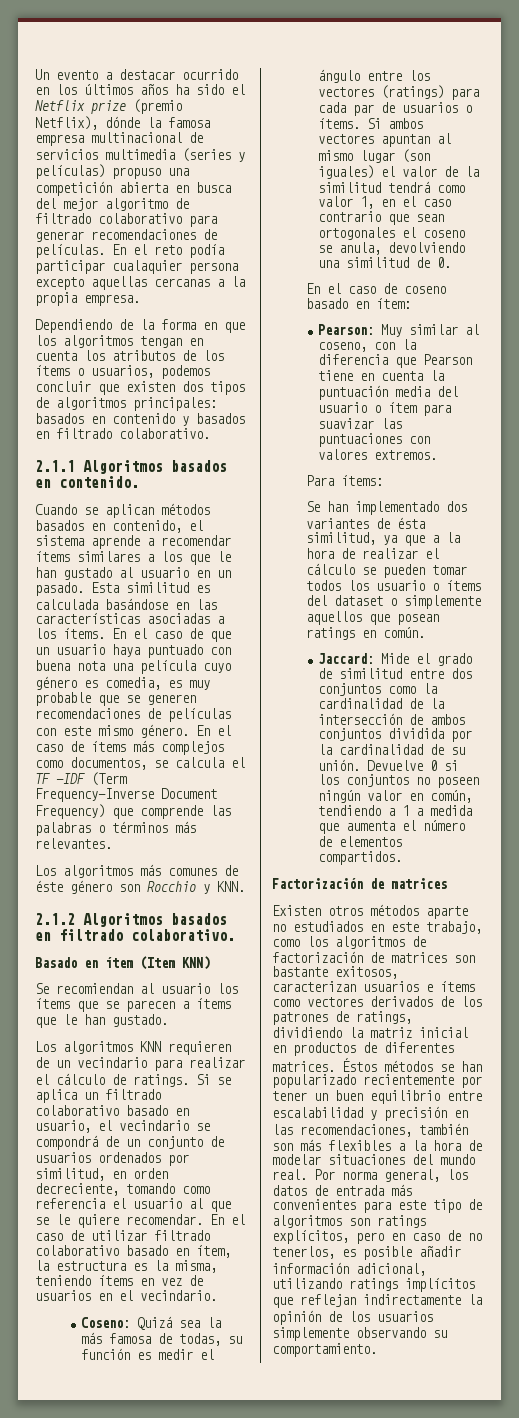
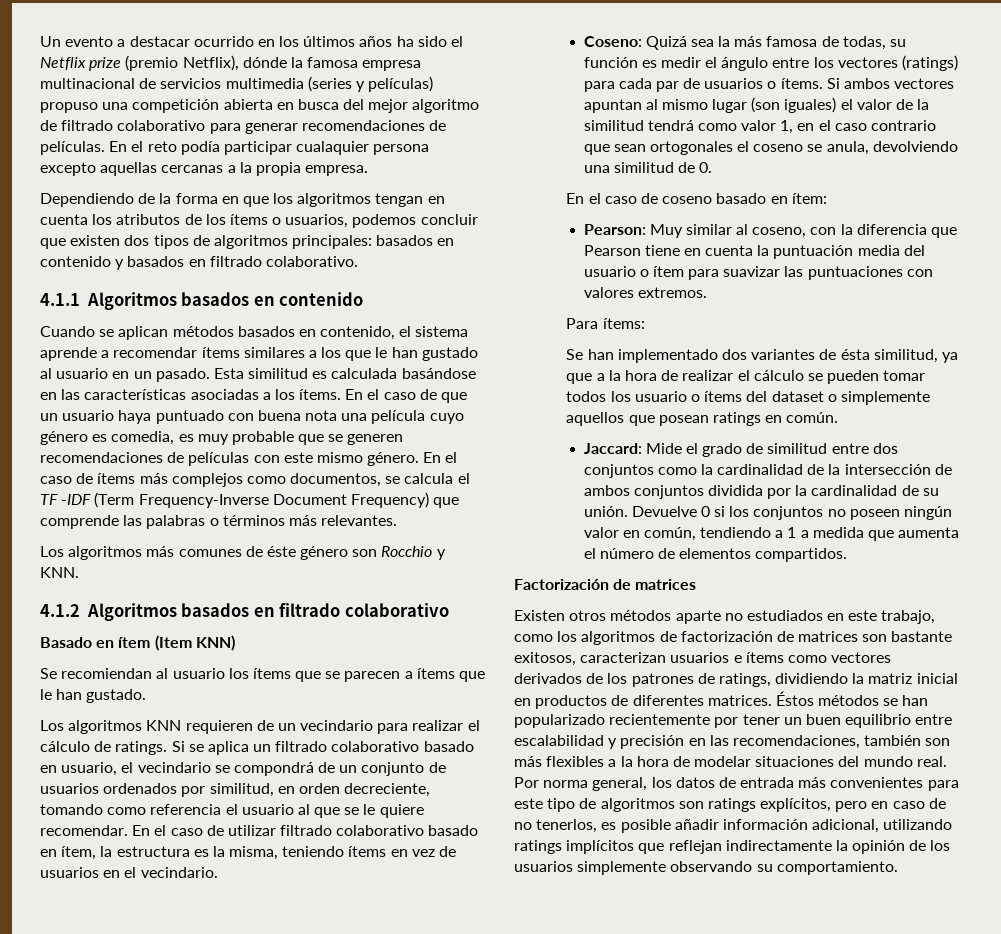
[35,460,227,474] [35,476,139,488] 2.1.1 Algoritmos basados en contenido. -> [40,292,364,310] 4.1.1 Algoritmos basados en contenido
[35,913,75,925] 2.1.2 -> [40,604,80,617] 4.1.2
[131,929,235,941] colaborativo. -> [344,603,449,617] colaborativo

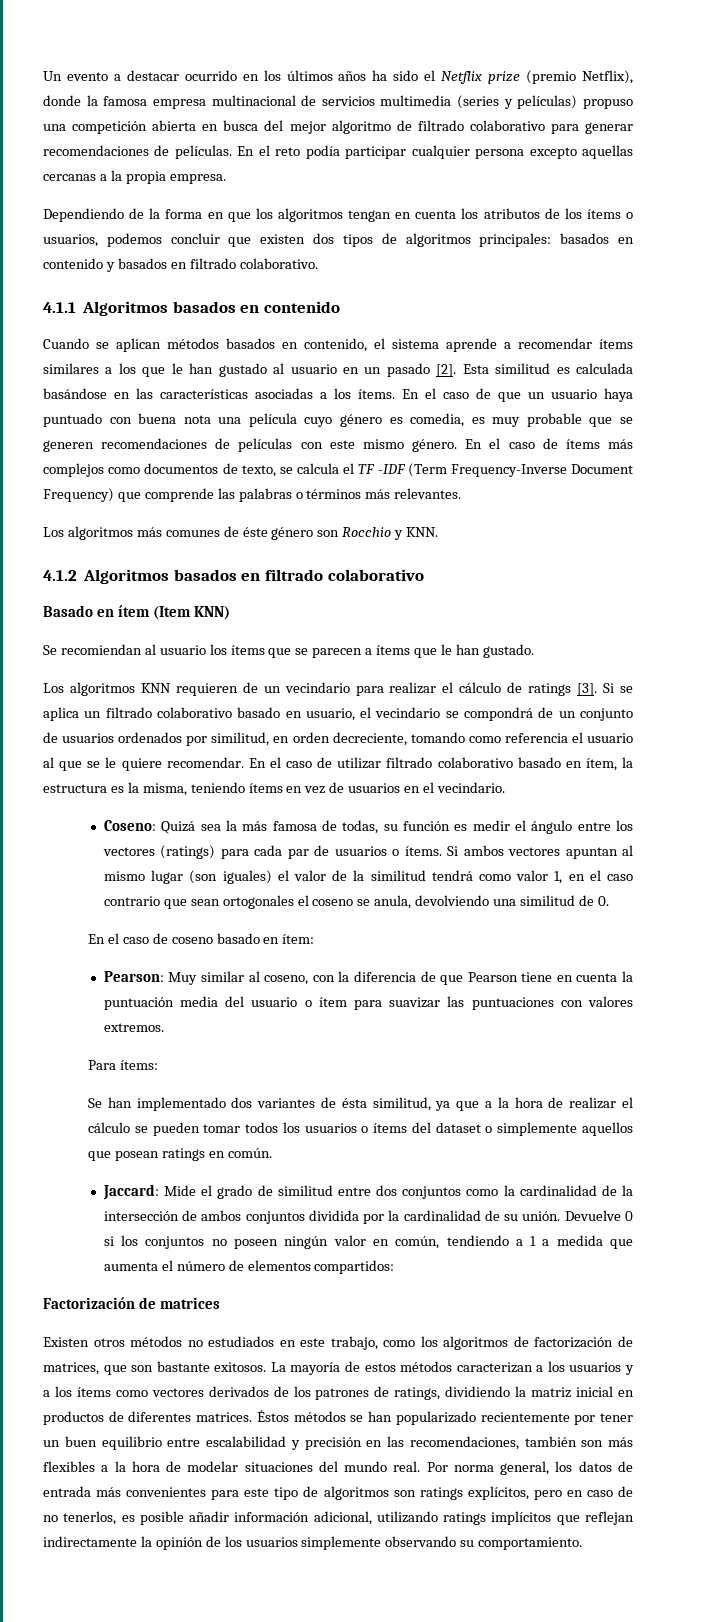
[242,57,287,68] dónde -> [43,95,81,106] donde
[296,141,370,155] cualaquier -> [411,145,470,159] cualquier
[155,368,210,382] pasado. -> [386,363,457,377] pasado [2].
[290,473,382,487] documentos, -> [144,463,276,477] documentos de texto,
[115,741,168,755] ratings. -> [528,683,598,696] ratings [3].
(927, 229) none -> [420,971,436,982] de
[634,391,687,402] usuario -> [304,1123,357,1133] usuarios
[755,548,848,562] compartidos. -> [314,1260,395,1274] compartidos:
[675,610,721,624] aparte -> (183, 1341) none
[798,631,953,642] [514,652,742,666] matrices son bastante exitosos, caracterizan usuarios e -> [43,1361,634,1375] [43,1386,72,1397] matrices, que son bastante exitosos. La mayoría de estos métodos caracterizan a los usuarios y a los

